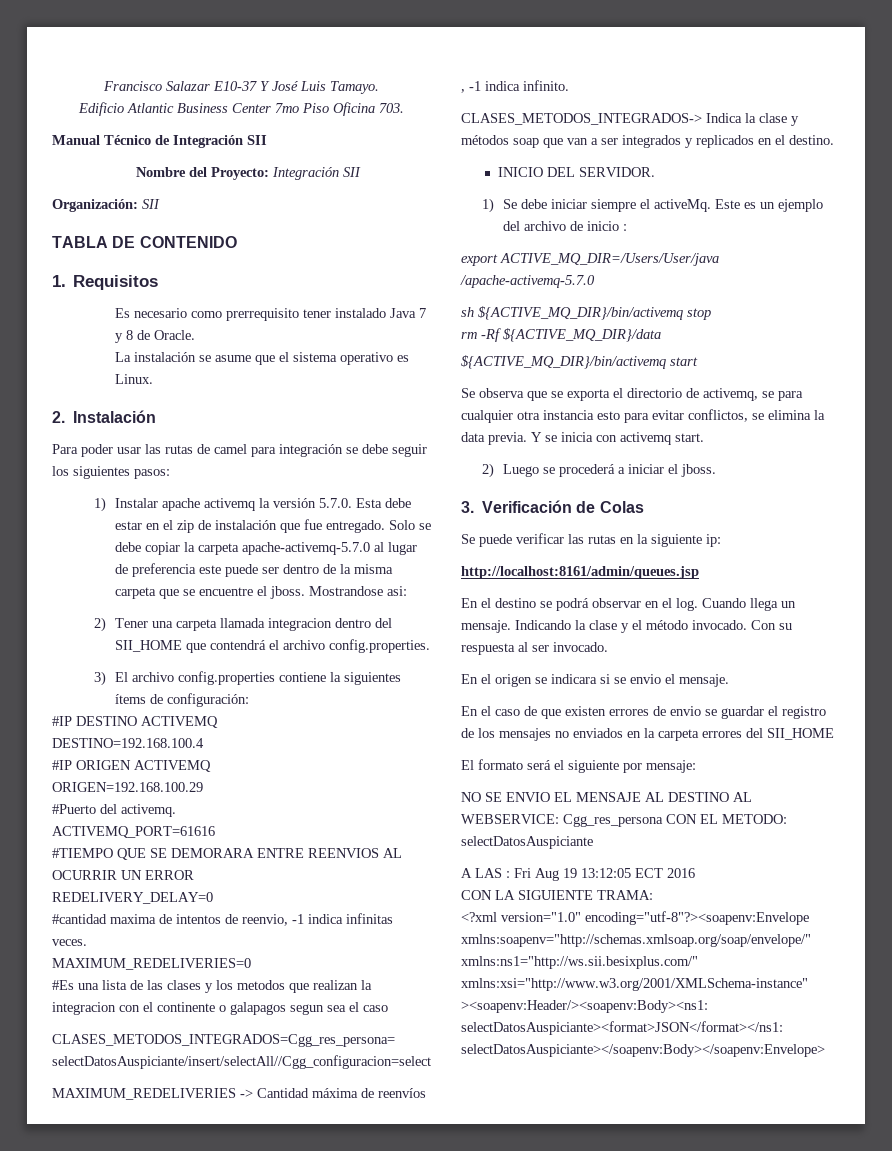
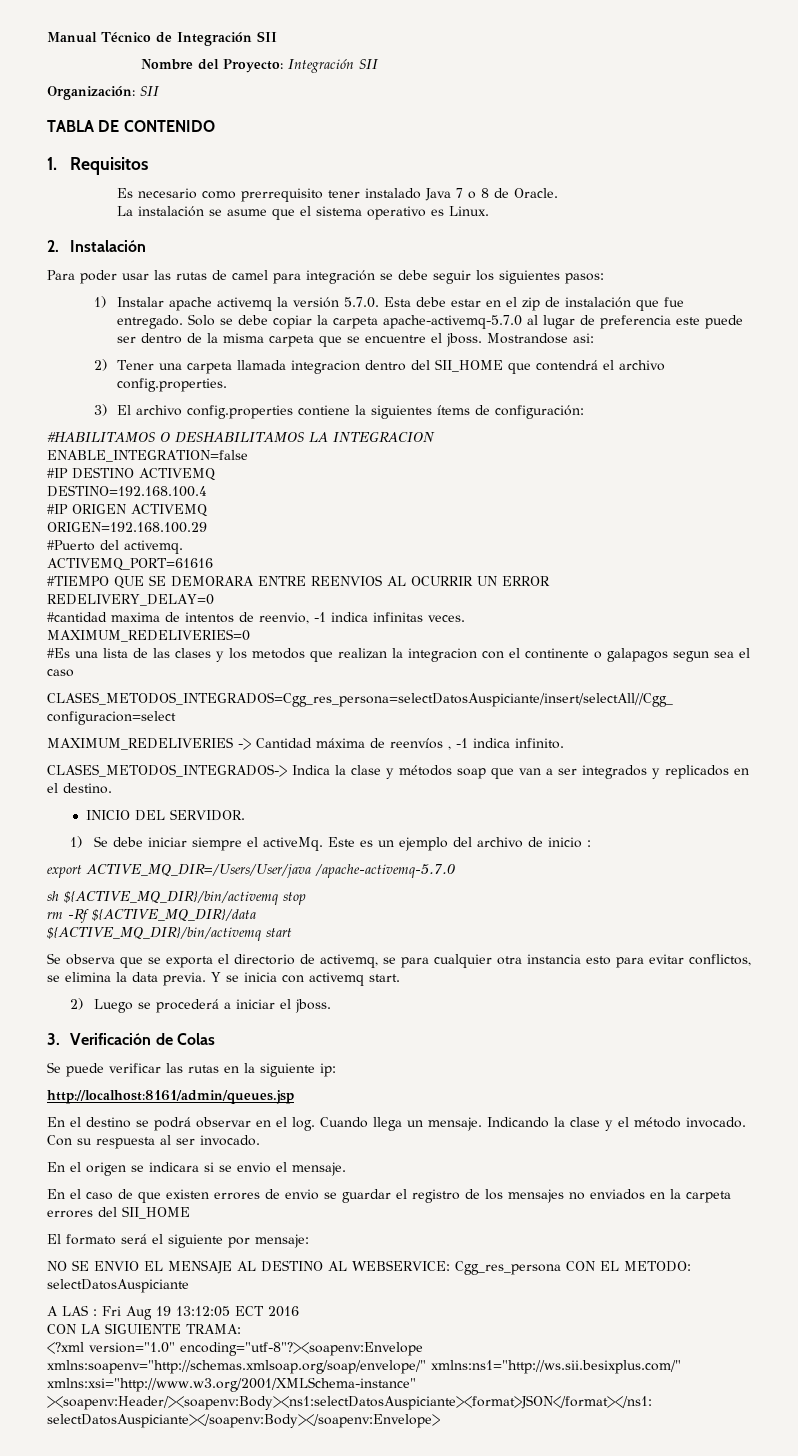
[103,81,379,94] [78,102,404,116] Francisco Salazar E10-37 Y José Luis Tamayo. // Edificio Atlantic Business Center 7mo Piso Oficina 703. // -> (47, 37) none
[114,333,123,343] y -> [468,191,477,199] o
(249, 700) none -> [47,432,435,443] [47,450,248,462] // #HABILITAMOS O DESHABILITAMOS LA INTEGRACION // ENABLE_INTEGRATION=false

